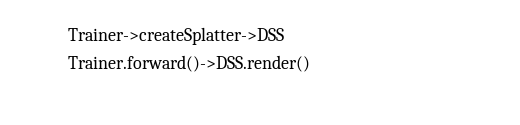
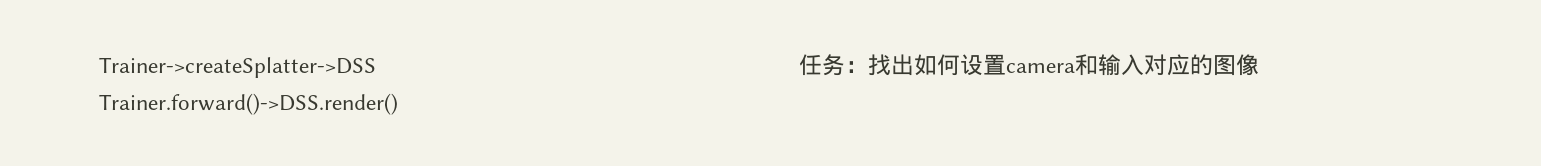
(310, 63) none -> [799,54,1259,76] // 任务：找出如何设置camera和输入对应的图像

